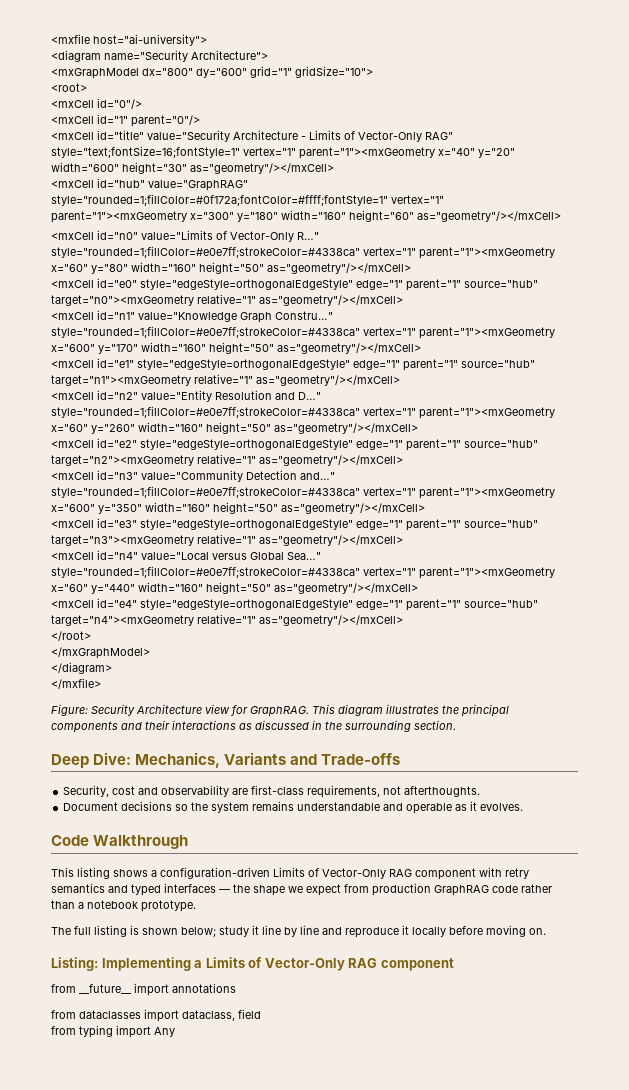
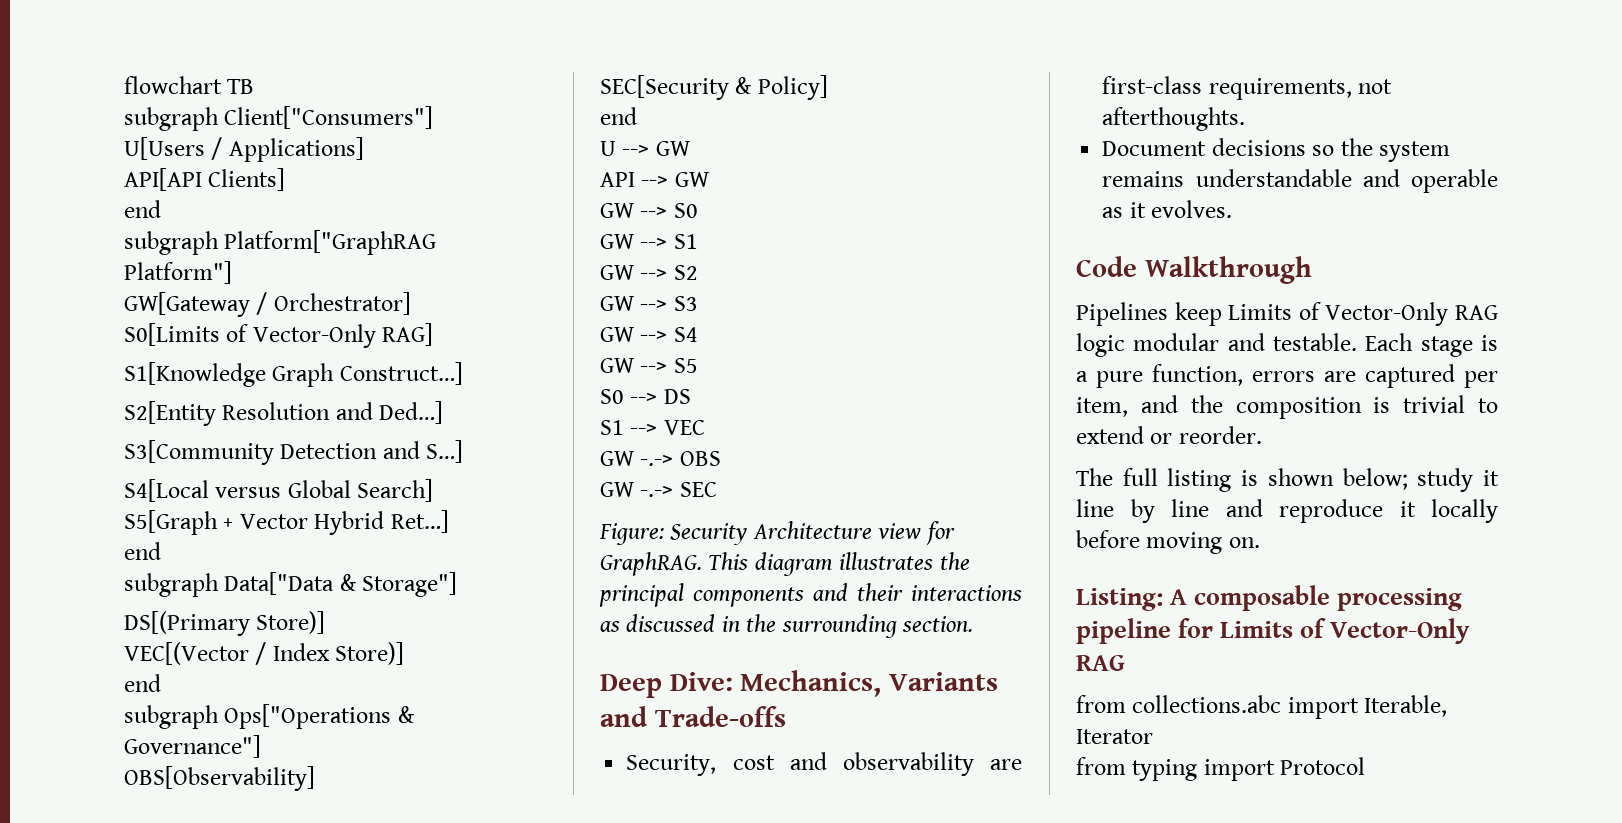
[51,34,207,46] [51,50,268,62] [51,66,373,79] [51,83,87,92] [51,98,142,109] [51,114,200,127] [51,130,453,142] [51,146,515,159] [51,162,334,174] [51,178,248,191] [51,194,444,206] [51,210,561,223] [51,230,319,242] [51,246,555,259] [51,262,411,274] [51,278,538,291] [51,294,403,306] [51,310,333,323] [51,326,555,339] [51,342,421,354] [51,358,535,371] [51,374,400,386] [51,390,321,402] [51,406,555,419] [51,422,418,434] [51,438,538,451] [51,454,403,466] [51,470,335,482] [51,486,555,499] [51,502,425,514] [51,518,538,531] [51,534,403,546] [51,550,321,560] [51,566,555,579] [51,582,418,594] [51,598,538,611] [51,614,403,626] [51,631,91,641] [51,647,150,659] [51,662,112,674] [51,678,101,689] <mxfile host="ai-university"> // <diagram name="Security Architecture"> // <mxGraphModel dx="800" dy="600" grid="1" gridSize="10"> // <root> // <mxCell id="0"/> // <mxCell id="1" parent="0"/> // <mxCell id="title" value="Security Architecture - Limits of Vector-Only RAG" style="text;fontSize=16;fontStyle=1" vertex="1" parent="1"><mxGeometry x="40" y="20" width="600" height="30" as="geometry"/></mxCell> // <mxCell id="hub" value="GraphRAG" style="rounded=1;fillColor=#0f172a;fontColor=#ffff;fontStyle=1" vertex="1" parent="1"><mxGeometry x="300" y="180" width="160" height="60" as="geometry"/></mxCell> // <mxCell id="n0" value="Limits of Vector-Only R…" style="rounded=1;fillColor=#e0e7ff;strokeColor=#4338ca" vertex="1" parent="1"><mxGeometry x="60" y="80" width="160" height="50" as="geometry"/></mxCell> // <mxCell id="e0" style="edgeStyle=orthogonalEdgeStyle" edge="1" parent="1" source="hub" target="n0"><mxGeometry relative="1" as="geometry"/></mxCell> // <mxCell id="n1" value="Knowledge Graph Constru…" style="rounded=1;fillColor=#e0e7ff;strokeColor=#4338ca" vertex="1" parent="1"><mxGeometry x="600" y="170" width="160" height="50" as="geometry"/></mxCell> // <mxCell id="e1" style="edgeStyle=orthogonalEdgeStyle" edge="1" parent="1" source="hub" target="n1"><mxGeometry relative="1" as="geometry"/></mxCell> // <mxCell id="n2" value="Entity Resolution and D…" style="rounded=1;fillColor=#e0e7ff;strokeColor=#4338ca" vertex="1" parent="1"><mxGeometry x="60" y="260" width="160" height="50" as="geometry"/></mxCell> // <mxCell id="e2" style="edgeStyle=orthogonalEdgeStyle" edge="1" parent="1" source="hub" target="n2"><mxGeometry relative="1" as="geometry"/></mxCell> // <mxCell id="n3" value="Community Detection and…" style="rounded=1;fillColor=#e0e7ff;strokeColor=#4338ca" vertex="1" parent="1"><mxGeometry x="600" y="350" width="160" height="50" as="geometry"/></mxCell> // <mxCell id="e3" style="edgeStyle=orthogonalEdgeStyle" edge="1" parent="1" source="hub" target="n3"><mxGeometry relative="1" as="geometry"/></mxCell> // <mxCell id="n4" value="Local versus Global Sea…" style="rounded=1;fillColor=#e0e7ff;strokeColor=#4338ca" vertex="1" parent="1"><mxGeometry x="60" y="440" width="160" height="50" as="geometry"/></mxCell> // <mxCell id="e4" style="edgeStyle=orthogonalEdgeStyle" edge="1" parent="1" source="hub" target="n4"><mxGeometry relative="1" as="geometry"/></mxCell> // </root> // </mxGraphModel> // </diagram> // </mxfile> -> [124,76,255,94] [124,106,434,131] [124,137,364,162] [124,168,286,191] [124,200,161,218] [124,230,437,255] [124,261,232,284] [124,292,411,317] [124,323,434,348] [124,362,463,387] [124,401,444,426] [124,440,464,465] [124,479,434,502] [124,510,449,535] [124,542,161,560] [124,572,458,597] [124,611,326,636] [124,642,405,665] [124,674,161,692] [124,704,415,729] [124,735,261,758] [124,766,315,791] [600,75,828,100] [600,107,637,125] [600,141,691,156] [600,172,710,187] [600,203,698,218] [600,234,698,249] [600,265,698,280] [600,296,698,311] [600,327,698,342] [600,358,698,373] [600,389,691,404] [600,420,705,435] [600,451,721,466] [600,482,717,497] flowchart TB // subgraph Client["Consumers"] // U[Users / Applications] // API[API Clients] // end // subgraph Platform["GraphRAG Platform"] // GW[Gateway / Orchestrator] // S0[Limits of Vector-Only RAG] // S1[Knowledge Graph Construct…] // S2[Entity Resolution and Ded…] // S3[Community Detection and S…] // S4[Local versus Global Search] // S5[Graph + Vector Hybrid Ret…] // end // subgraph Data["Data & Storage"] // DS[(Primary Store)] // VEC[(Vector / Index Store)] // end // subgraph Ops["Operations & Governance"] // OBS[Observability] // SEC[Security & Policy] // end // U --> GW // API --> GW // GW --> S0 // GW --> S1 // GW --> S2 // GW --> S3 // GW --> S4 // GW --> S5 // S0 --> DS // S1 --> VEC // GW -.-> OBS // GW -.-> SEC
[51,867,529,880] [51,883,552,896] [51,900,196,912] This listing shows a configuration-driven Limits of Vector-Only RAG component with retry semantics and typed interfaces — the shape we expect from production GraphRAG code rather than a notebook prototype. -> [1076,302,1498,326] [1076,333,1498,357] [1076,364,1498,388] [1076,395,1498,419] [1076,426,1262,444] Pipelines keep Limits of Vector-Only RAG logic modular and testable. Each stage is a pure function, errors are captured per item, and the composition is trivial to extend or reorder.
[101,957,454,971] [51,983,236,996] [51,1009,261,1022] Implementing a Limits of Vector-Only RAG component // from __future__ import annotations // from dataclasses import dataclass, field -> [1170,585,1463,611] [1076,618,1471,644] [1076,655,1125,671] [1076,695,1448,719] [1076,729,1153,744] A composable processing pipeline for Limits of Vector-Only RAG // from collections.abc import Iterable, Iterator
[154,1027,175,1037] Any -> [1280,757,1366,775] Protocol

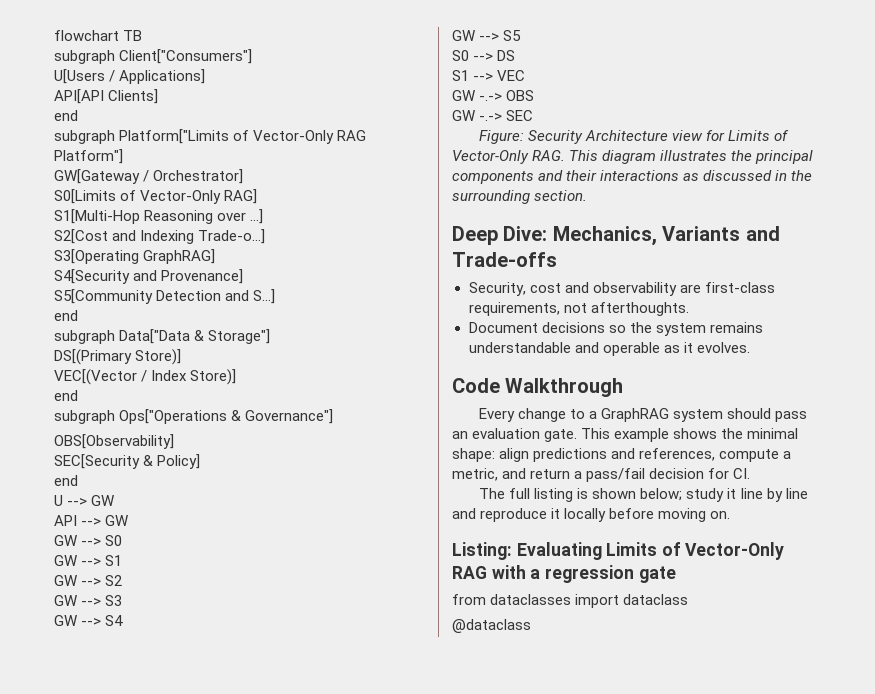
[224,230,437,255] Platform["GraphRAG -> [119,129,367,144] Platform["Limits of Vector-Only RAG
[124,362,463,387] [124,401,444,426] [124,440,464,465] [124,479,434,502] [124,510,449,535] S1[Knowledge Graph Construct…] // S2[Entity Resolution and Ded…] // S3[Community Detection and S…] // S4[Local versus Global Search] // S5[Graph + Vector Hybrid Ret…] -> [54,209,264,224] [54,229,266,244] [54,249,216,264] [54,269,244,284] [54,289,276,304] S1[Multi-Hop Reasoning over …] // S2[Cost and Indexing Trade-o…] // S3[Operating GraphRAG] // S4[Security and Provenance] // S5[Community Detection and S…]
[600,552,702,576] GraphRAG. -> [728,130,790,141] [452,150,566,164] Limits of Vector-Only RAG.
[1076,302,1498,326] [1076,333,1498,357] [1076,364,1498,388] [1076,395,1498,419] [1076,426,1262,444] Pipelines keep Limits of Vector-Only RAG logic modular and testable. Each stage is a pure function, errors are captured per item, and the composition is trivial to extend or reorder. -> [479,408,808,422] [452,428,799,442] [452,448,792,462] [452,468,751,482] Every change to a GraphRAG system should pass an evaluation gate. This example shows the minimal shape: align predictions and references, compute a metric, and return a pass/fail decision for CI.
[1170,585,1463,611] [1076,618,1471,644] [1076,655,1125,671] [1076,695,1448,719] [1076,729,1153,744] [1076,757,1366,781] A composable processing pipeline for Limits of Vector-Only RAG // from collections.abc import Iterable, Iterator // from typing import Protocol -> [516,542,784,560] [452,565,676,583] [452,594,689,608] [452,619,531,633] Evaluating Limits of Vector-Only RAG with a regression gate // from dataclasses import dataclass // @dataclass

